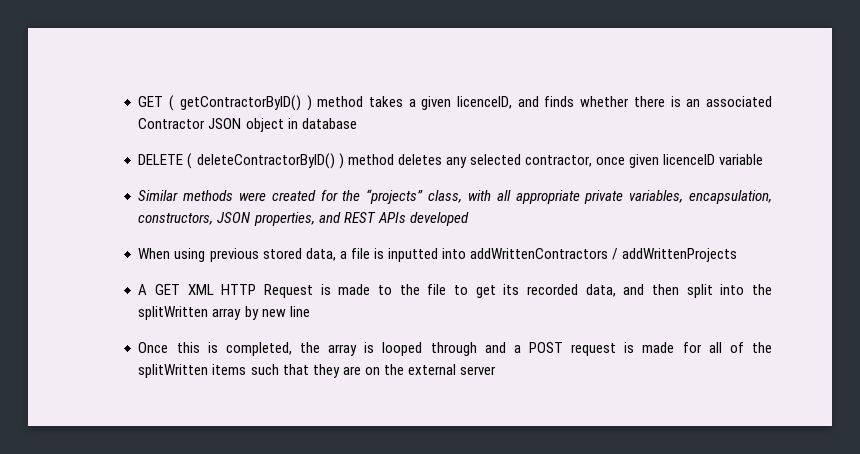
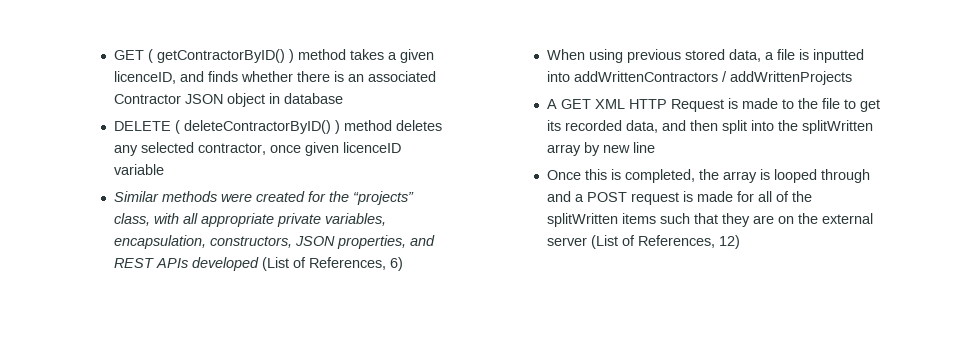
(469, 219) none -> [262,257,404,271] (List of References, 6)
(496, 370) none -> [591,235,741,249] (List of References, 12)

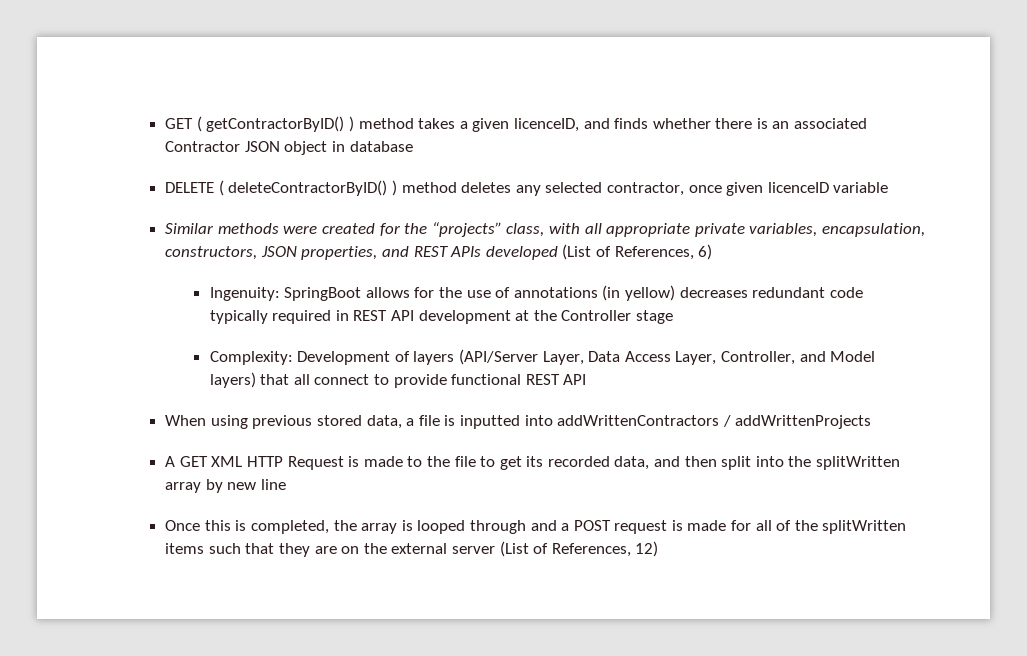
(404, 264) none -> [209,285,863,301] [209,310,673,324] [209,349,876,365] [209,372,587,388] // Ingenuity: SpringBoot allows for the use of annotations (in yellow) decreases redundant code typically required in REST API development at the Controller stage // Complexity: Development of layers (API/Server Layer, Data Access Layer, Controller, and Model layers) that all connect to provide functional REST API

